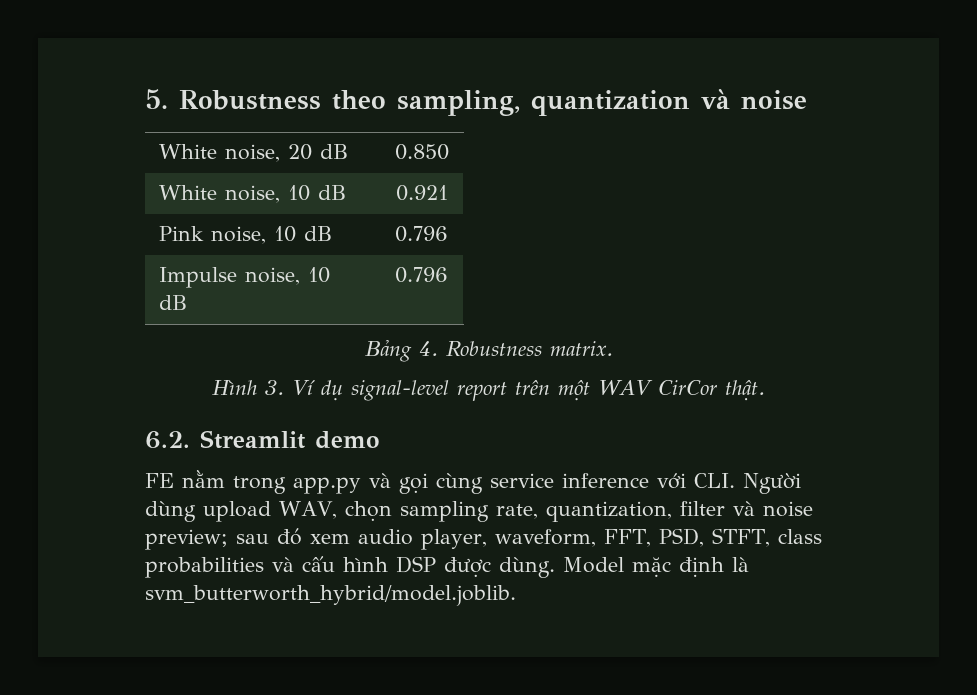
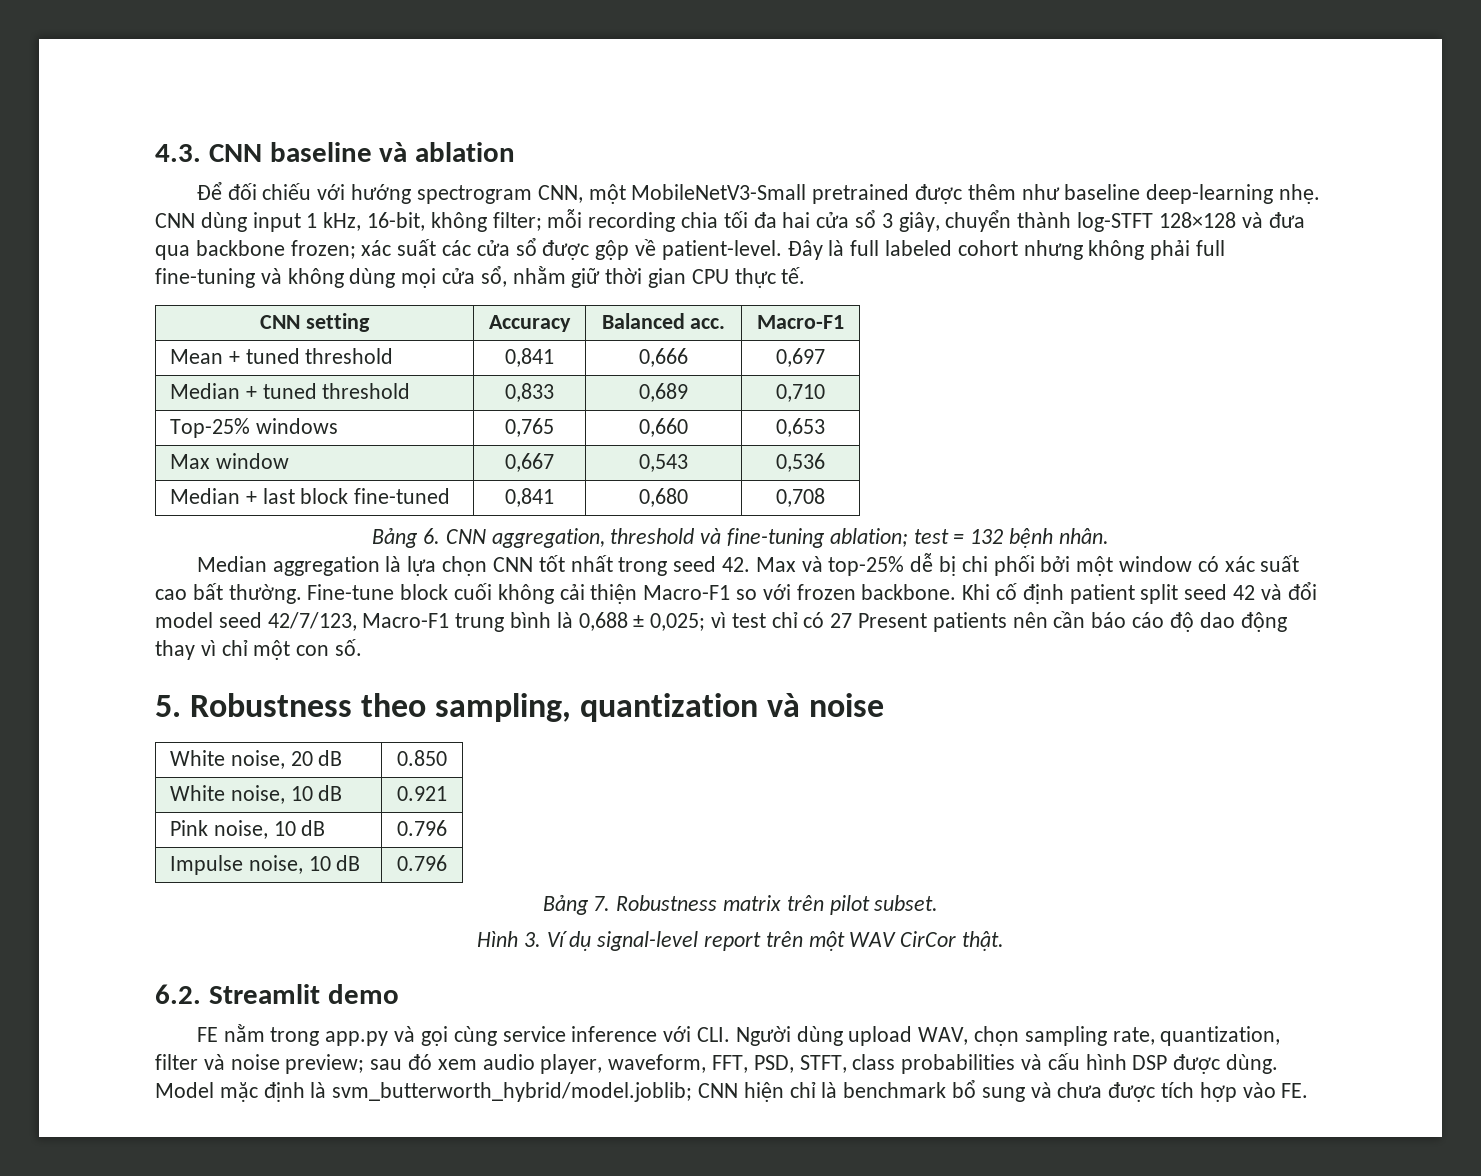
(145, 99) none -> [155,142,516,162] [196,182,1320,204] [155,209,1305,232] [155,238,1226,260] [155,266,806,288] [260,313,370,332] [489,315,571,332] [601,313,726,329] [757,315,844,329] [169,348,394,364] [505,348,554,367] [639,348,688,367] [776,348,825,367] [169,383,411,399] [505,383,554,402] [639,383,688,402] [776,384,825,402] [169,418,338,438] [505,418,554,437] [639,418,688,437] [776,418,825,437] [169,453,289,469] [505,453,554,472] [639,454,688,472] [776,453,825,472] [169,488,451,504] [505,488,554,507] [639,488,688,507] [776,488,825,507] [372,528,1109,548] [196,553,1300,576] [155,582,1317,604] [155,611,1287,632] [155,639,363,660] 4.3. CNN baseline và ablation // Để đối chiếu với hướng spectrogram CNN, một MobileNetV3-Small pretrained được thêm như baseline deep-learning nhẹ. CNN dùng input 1 kHz, 16-bit, không filter; mỗi recording chia tối đa hai cửa sổ 3 giây, chuyển thành log-STFT 128×128 và đưa qua backbone frozen; xác suất các cửa sổ được gộp về patient-level. Đây là full labeled cohort nhưng không phải full fine-tuning và không dùng mọi cửa sổ, nhằm giữ thời gian CPU thực tế. // CNN setting | Accuracy | Balanced acc. | Macro-F1 // Mean + tuned threshold | 0,841 | 0,666 | 0,697 // Median + tuned threshold | 0,833 | 0,689 | 0,710 // Top-25% windows | 0,765 | 0,660 | 0,653 // Max window | 0,667 | 0,543 | 0,536 // Median + last block fine-tuned | 0,841 | 0,680 | 0,708 // Bảng 6. CNN aggregation, threshold và fine-tuning ablation; test = 132 bệnh nhân. // Median aggregation là lựa chọn CNN tốt nhất trong seed 42. Max và top-25% dễ bị chi phối bởi một window có xác suất cao bất thường. Fine-tune block cuối không cải thiện Macro-F1 so với frozen backbone. Khi cố định patient split seed 42 và đổi model seed 42/7/123, Macro-F1 trung bình là 0,688 ± 0,025; vì test chỉ có 27 Present patients nên cần báo cáo độ dao động thay vì chỉ một con số. //
[418,341,613,357] 4. Robustness matrix. -> [593,895,939,915] 7. Robustness matrix trên pilot subset.
[145,585,516,606] svm_butterworth_hybrid/model.joblib. -> [332,1080,1309,1102] svm_butterworth_hybrid/model.joblib; CNN hiện chỉ là benchmark bổ sung và chưa được tích hợp vào FE.

